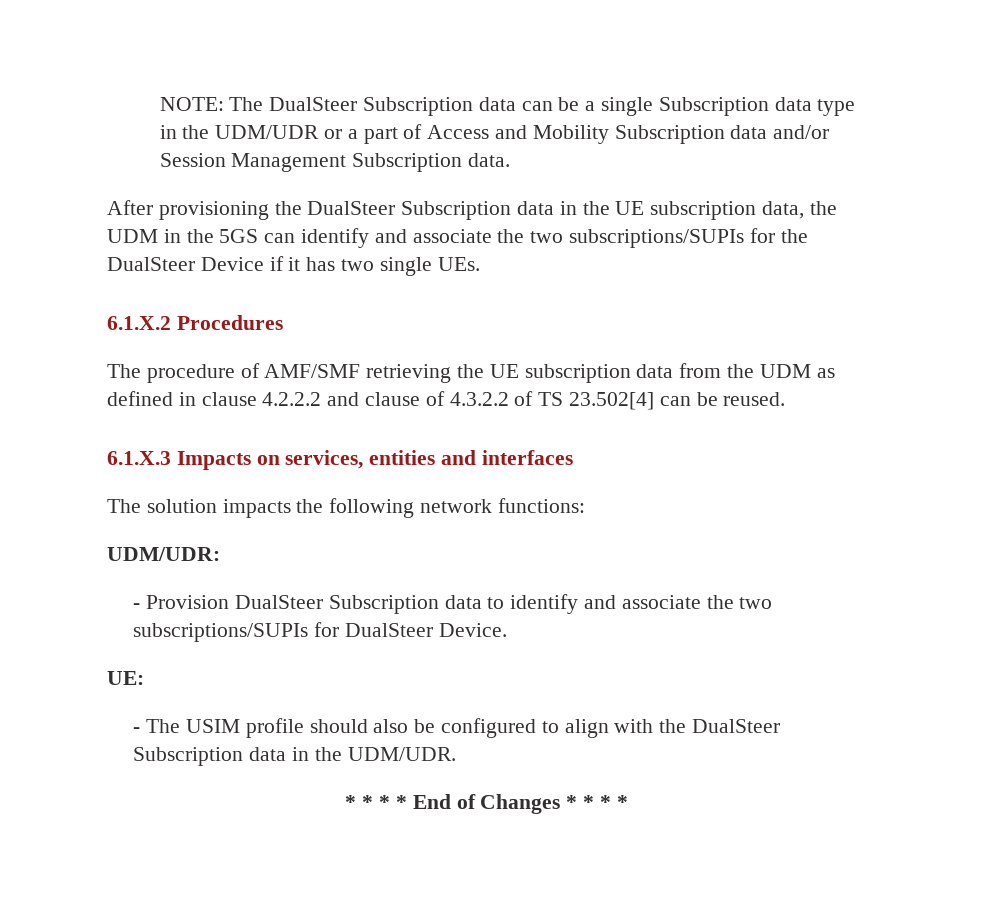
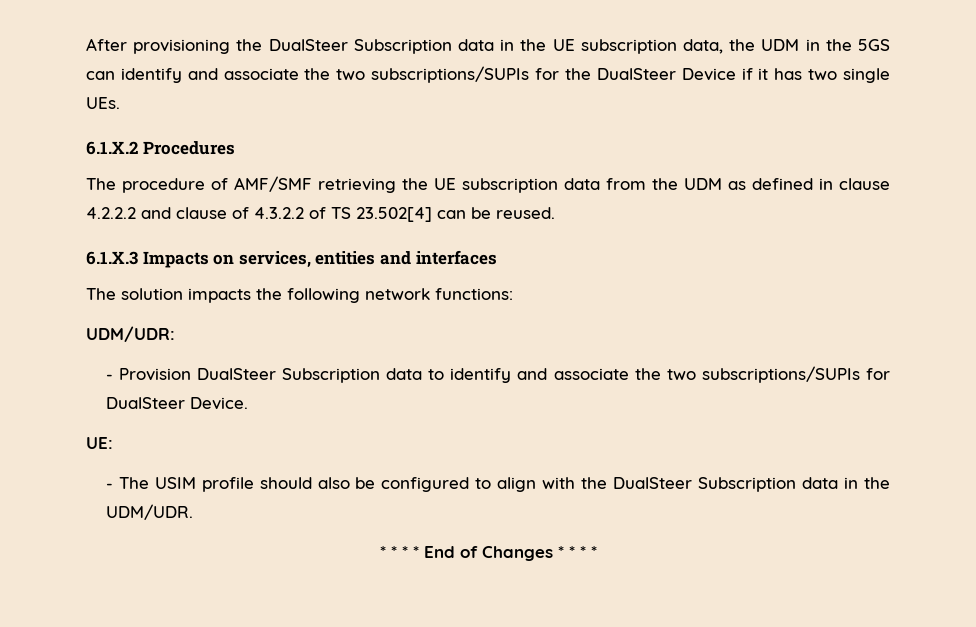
[159,97,856,116] [159,124,830,144] [159,153,510,172] NOTE: The DualSteer Subscription data can be a single Subscription data type in the UDM/UDR or a part of Access and Mobility Subscription data and/or Session Management Subscription data. // -> (86, 44) none

